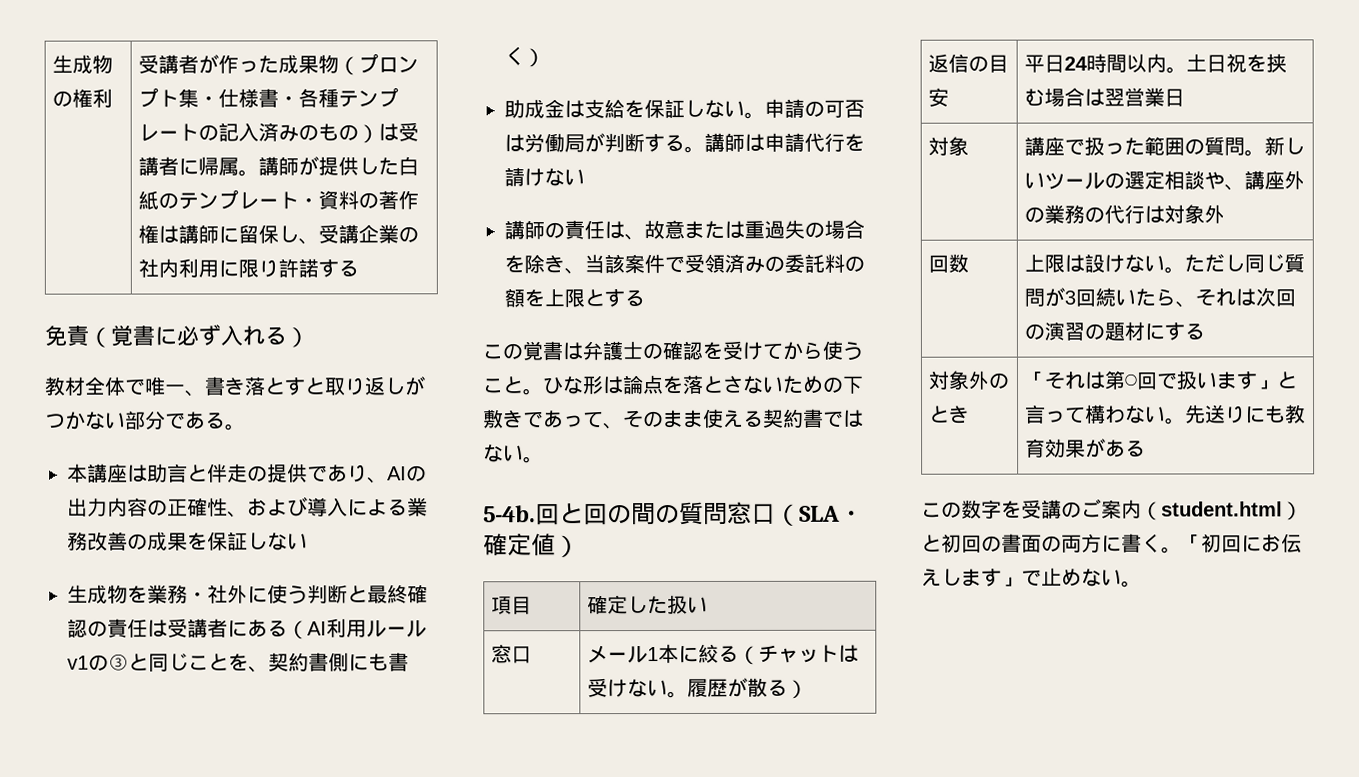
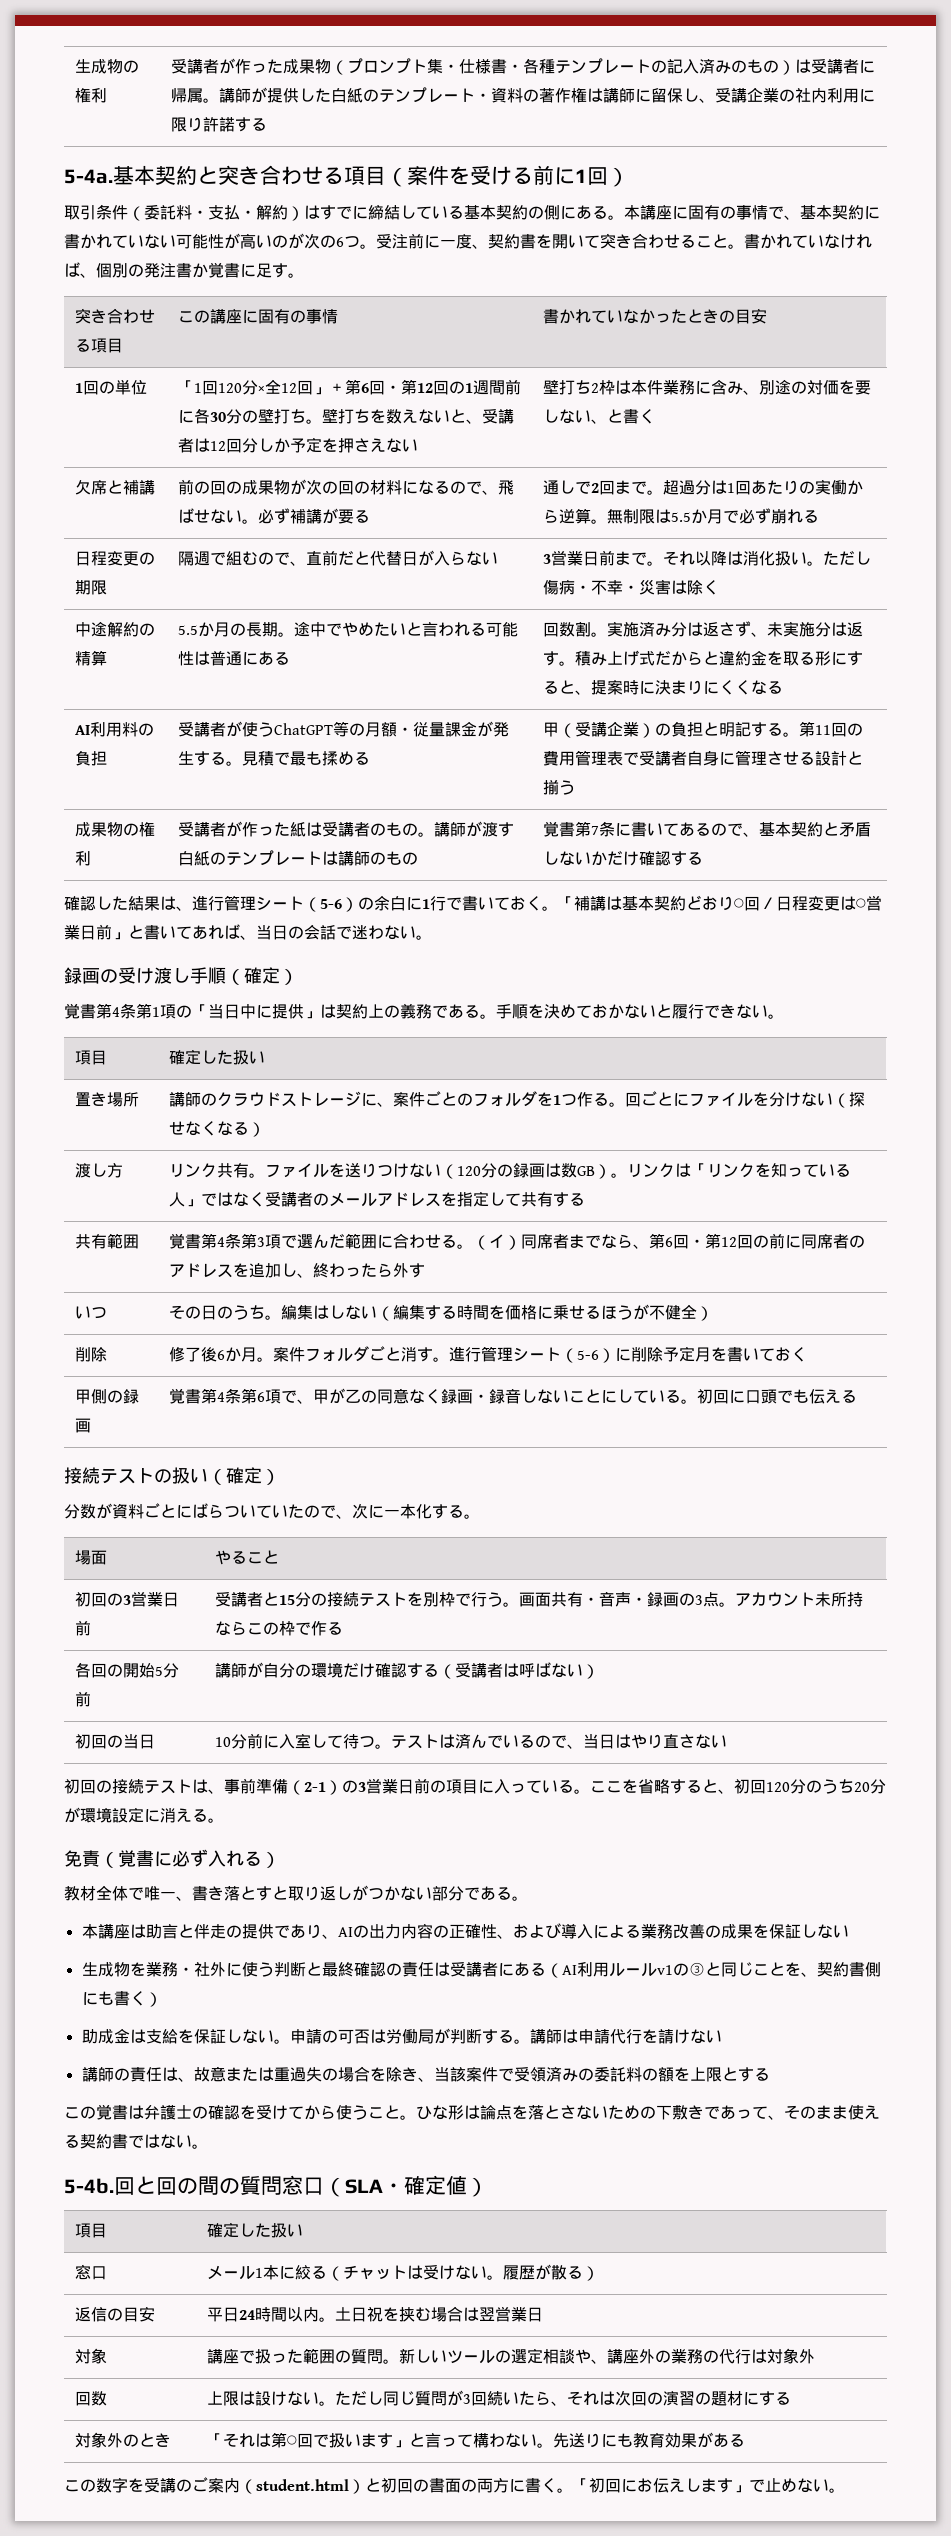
(360, 268) none -> [64,165,629,187] [64,204,880,221] [64,233,872,249] [64,262,304,278] [74,308,155,324] [74,338,123,353] [177,309,338,324] [542,308,767,324] [74,379,147,395] [177,379,521,395] [177,408,514,424] [177,437,418,453] [542,379,871,395] [542,409,655,424] [74,479,155,495] [177,479,514,495] [177,508,370,524] [542,479,863,495] [542,508,819,524] [74,551,155,566] [74,580,107,595] [177,550,498,566] [542,550,871,566] [542,579,719,595] [74,621,155,637] [74,650,107,666] [177,621,518,637] [177,651,290,666] [542,621,863,637] [542,650,863,666] [542,680,783,695] [74,722,154,737] [74,751,107,766] [177,721,509,737] [177,751,370,766] [542,721,863,738] [542,750,863,766] [542,780,575,795] [74,822,155,837] [74,851,91,866] [177,821,514,837] [177,850,418,866] [542,821,871,837] [542,851,703,866] [64,895,882,912] [64,924,432,940] [64,967,298,985] [64,1003,784,1019] [74,1050,107,1065] [168,1049,265,1065] [74,1092,139,1107] [168,1091,865,1108] [168,1121,265,1137] [74,1163,123,1178] [168,1162,851,1179] [168,1191,585,1207] [74,1233,139,1249] [168,1233,865,1250] [168,1263,425,1278] [74,1306,107,1319] [168,1304,713,1321] [74,1347,107,1362] [168,1346,807,1363] [74,1389,139,1404] [74,1418,91,1433] [168,1388,857,1404] [64,1467,280,1485] [64,1503,480,1519] [74,1550,107,1565] [214,1550,279,1565] [74,1591,179,1607] [74,1620,91,1636] [214,1591,863,1607] [214,1621,343,1636] [74,1662,179,1678] [74,1691,91,1707] [214,1662,599,1679] [74,1734,155,1749] [214,1733,727,1749] [64,1778,886,1795] [64,1807,224,1823] // 5-4a.基本契約と突き合わせる項目（案件を受ける前に1回） // 取引条件（委託料・支払・解約）はすでに締結している基本契約の側にある。本講座に固有の事情で、基本契約に書かれていない可能性が高いのが次の6つ。受注前に一度、契約書を開いて突き合わせること。書かれていなければ、個別の発注書か覚書に足す。 // 突き合わせる項目 | この講座に固有の事情 | 書かれていなかったときの目安 // 1回の単位 | 「1回120分×全12回」＋第6回・第12回の1週間前に各30分の壁打ち。壁打ちを数えないと、受講者は12回分しか予定を押さえない | 壁打ち2枠は本件業務に含み、別途の対価を要しない、と書く // 欠席と補講 | 前の回の成果物が次の回の材料になるので、飛ばせない。必ず補講が要る | 通しで2回まで。超過分は1回あたりの実働から逆算。無制限は5.5か月で必ず崩れる // 日程変更の期限 | 隔週で組むので、直前だと代替日が入らない | 3営業日前まで。それ以降は消化扱い。ただし傷病・不幸・災害は除く // 中途解約の精算 | 5.5か月の長期。途中でやめたいと言われる可能性は普通にある | 回数割。実施済み分は返さず、未実施分は返す。積み上げ式だからと違約金を取る形にすると、提案時に決まりにくくなる // AI利用料の負担 | 受講者が使うChatGPT等の月額・従量課金が発生する。見積で最も揉める | 甲（受講企業）の負担と明記する。第11回の費用管理表で受講者自身に管理させる設計と揃う // 成果物の権利 | 受講者が作った紙は受講者のもの。講師が渡す白紙のテンプレートは講師のもの | 覚書第7条に書いてあるので、基本契約と矛盾しないかだけ確認する // 確認した結果は、進行管理シート（5-6）の余白に1行で書いておく。「補講は基本契約どおり◯回／日程変更は◯営業日前」と書いてあれば、当日の会話で迷わない。 // 録画の受け渡し手順（確定） // 覚書第4条第1項の「当日中に提供」は契約上の義務である。手順を決めておかないと履行できない。 // 項目 | 確定した扱い // 置き場所 | 講師のクラウドストレージに、案件ごとのフォルダを1つ作る。回ごとにファイルを分けない（探せなくなる） // 渡し方 | リンク共有。ファイルを送りつけない（120分の録画は数GB）。リンクは「リンクを知っている人」ではなく受講者のメールアドレスを指定して共有する // 共有範囲 | 覚書第4条第3項で選んだ範囲に合わせる。（イ）同席者までなら、第6回・第12回の前に同席者のアドレスを追加し、終わったら外す // いつ | その日のうち。編集はしない（編集する時間を価格に乗せるほうが不健全） // 削除 | 修了後6か月。案件フォルダごと消す。進行管理シート（5-6）に削除予定月を書いておく // 甲側の録画 | 覚書第4条第6項で、甲が乙の同意なく録画・録音しないことにしている。初回に口頭でも伝える // 接続テストの扱い（確定） // 分数が資料ごとにばらついていたので、次に一本化する。 // 場面 | やること // 初回の3営業日前 | 受講者と15分の接続テストを別枠で行う。画面共有・音声・録画の3点。アカウント未所持ならこの枠で作る // 各回の開始5分前 | 講師が自分の環境だけ確認する（受講者は呼ばない） // 初回の当日 | 10分前に入室して待つ。テストは済んでいるので、当日はやり直さない // 初回の接続テストは、事前準備（2-1）の3営業日前の項目に入っている。ここを省略すると、初回120分のうち20分が環境設定に消える。

